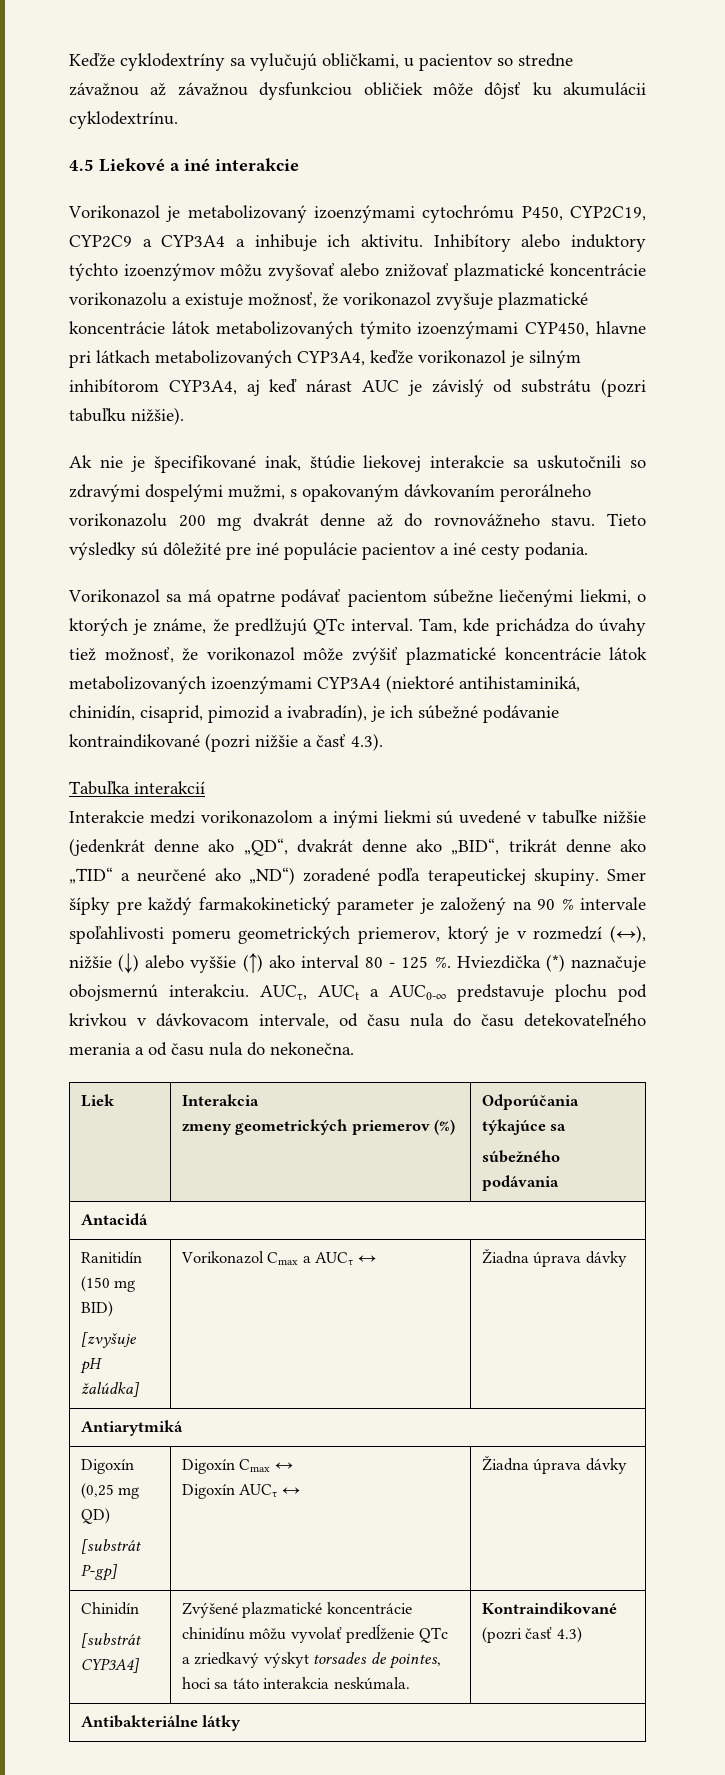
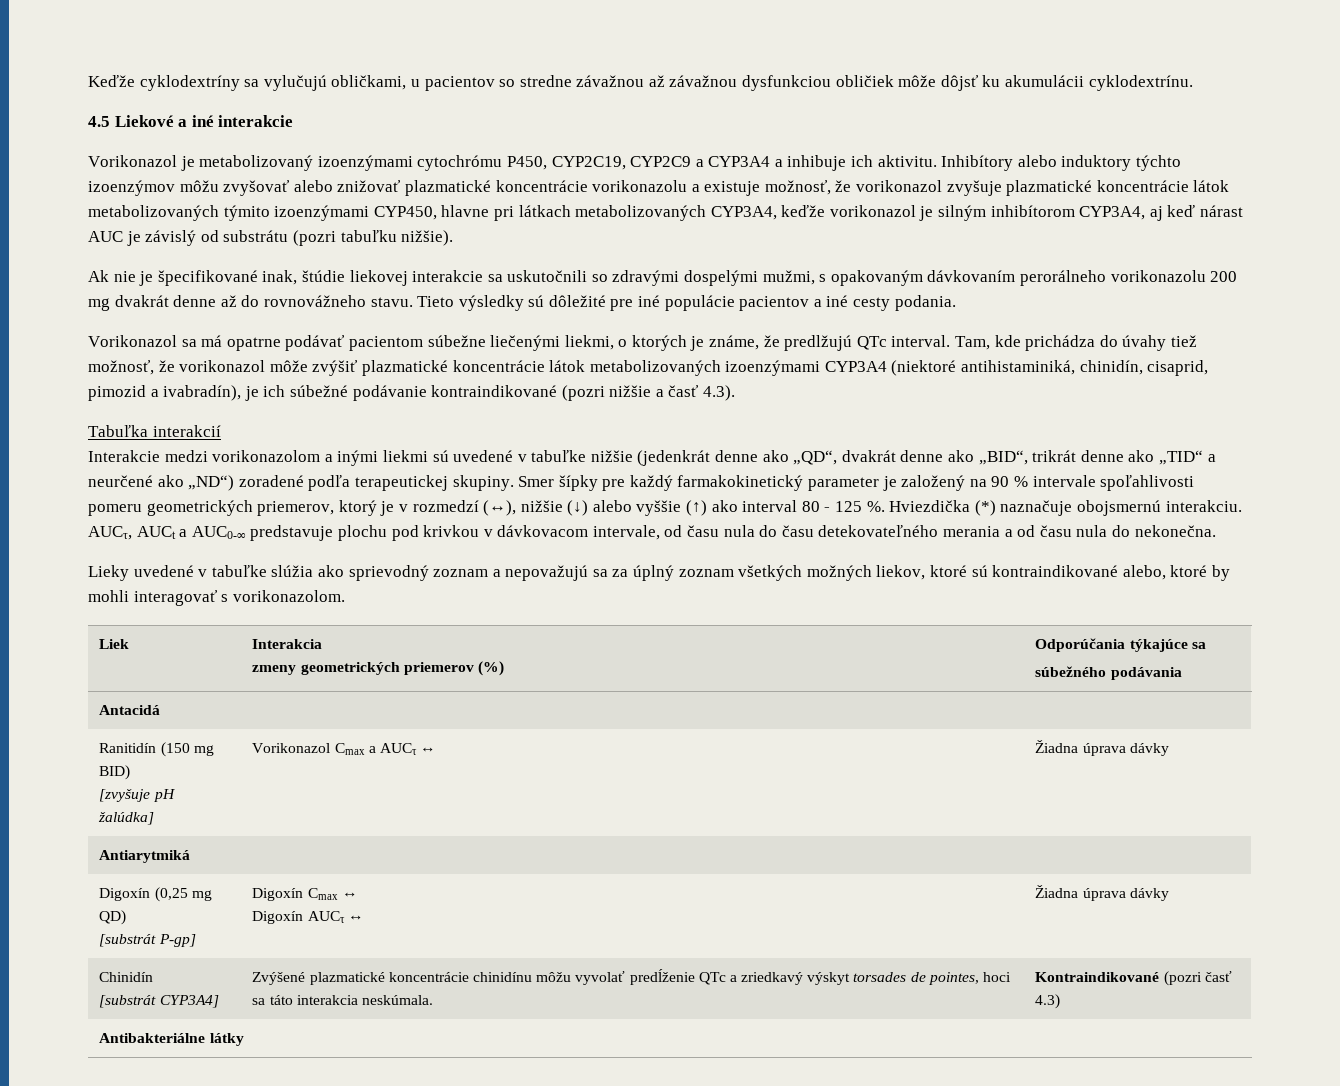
(354, 1048) none -> [88,565,1230,581] [88,590,345,606] // Lieky uvedené v tabuľke slúžia ako sprievodný zoznam a nepovažujú sa za úplný zoznam všetkých možných liekov, ktoré sú kontraindikované alebo, ktoré by mohli interagovať s vorikonazolom.

